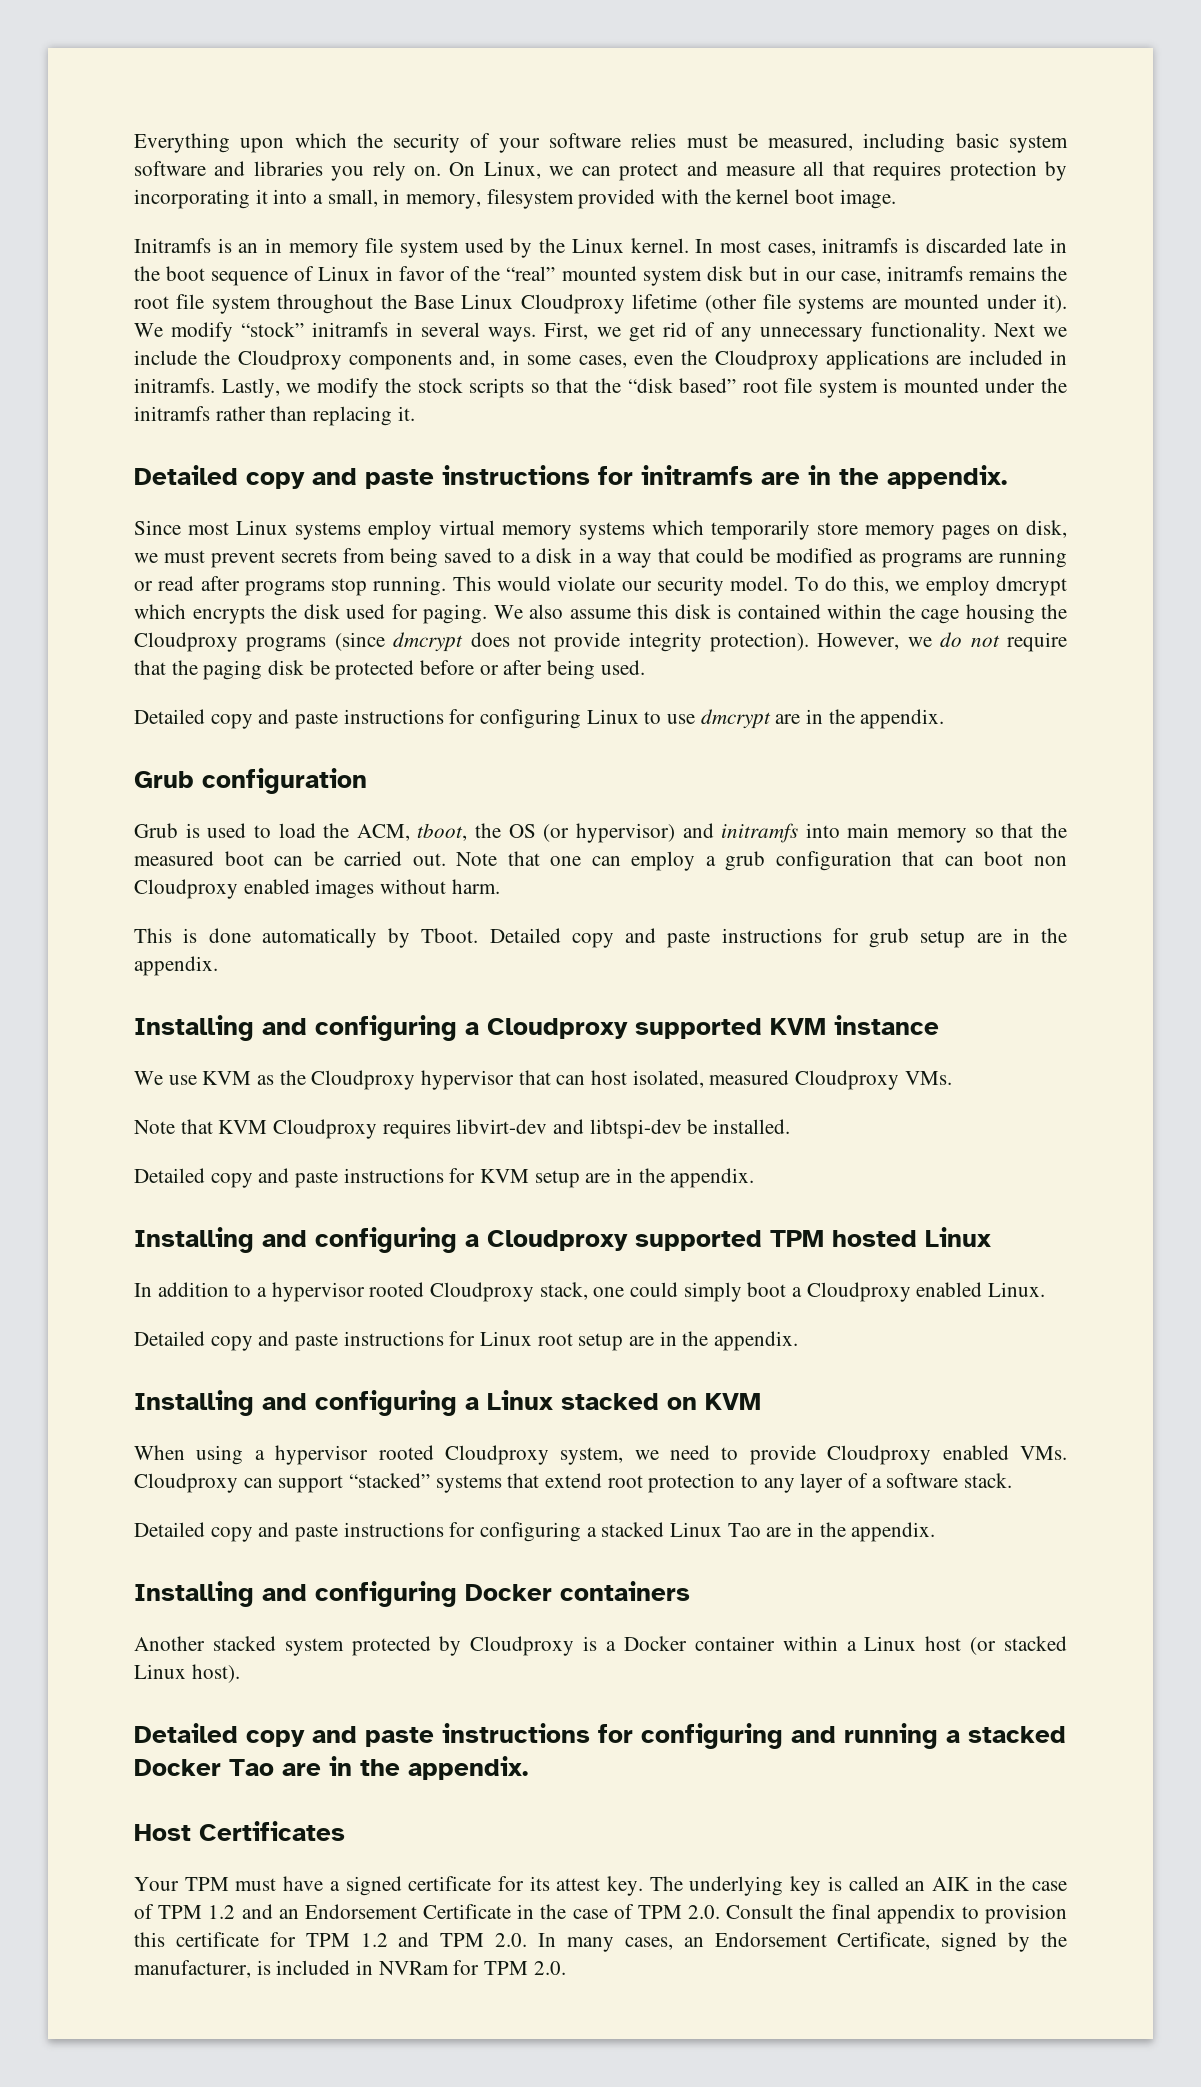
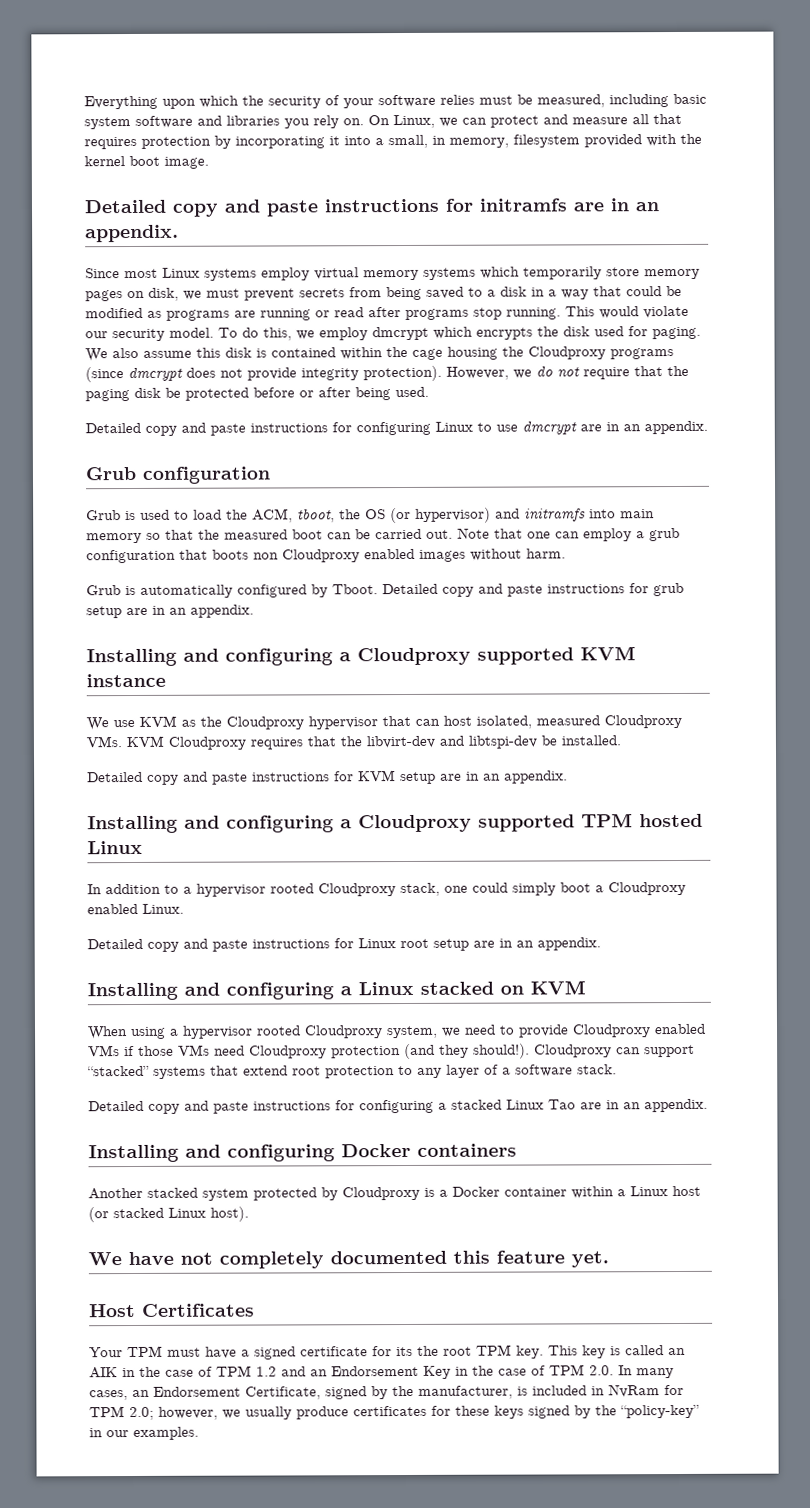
[134,238,1068,258] [134,266,1067,286] [134,294,1067,314] [134,322,1067,342] [134,350,1067,370] [134,378,1067,398] [134,406,415,426] // Initramfs is an in memory file system used by the Linux kernel. In most cases, initramfs is discarded late in the boot sequence of Linux in favor of the “real” mounted system disk but in our case, initramfs remains the root file system throughout the Base Linux Cloudproxy lifetime (other file systems are mounted under it). We modify “stock” initramfs in several ways. First, we get rid of any unnecessary functionality. Next we include the Cloudproxy components and, in some cases, even the Cloudproxy applications are included in initramfs. Lastly, we modify the stock scripts so that the “disk based” root file system is mounted under the initramfs rather than replacing it. -> (209, 162) none
[839,468,879,485] the -> [635,202,660,212] an
[828,709,855,724] the -> [623,424,641,432] an
[944,851,1024,866] can boot -> [212,549,249,560] boots
[134,928,377,948] This is done automatically -> [86,584,307,598] Grub is automatically configured
[1041,928,1067,943] the -> [169,607,187,615] an
[134,1119,213,1134] // Note that -> (122, 742) none
(451, 1129) none -> [307,736,362,747] that the
[638,1168,665,1183] the -> [483,773,501,781] an
[682,1331,709,1346] the -> [516,940,534,948] an
[1019,1446,1067,1460] VMs. -> [88,1043,530,1060] VMs if those VMs need Cloudproxy protection (and they should!).
[819,1522,846,1537] the -> [623,1102,641,1110] an
[134,1723,1066,1749] [134,1756,528,1780] Detailed copy and paste instructions for configuring and running a stacked Docker Tao are in the appendix. -> [88,1250,609,1269] We have not completely documented this feature yet.
[556,1876,784,1896] attest key. The underlying -> [417,1344,578,1359] the root TPM key. This
[422,1904,511,1919] Certificate -> [423,1365,451,1379] Key
[726,1904,1067,1924] [134,1932,528,1947] Consult the final appendix to provision this certificate for TPM 1.2 and TPM 2.0. -> (614, 1370) none
[378,1960,566,1975] NVRam for TPM 2.0. -> [608,1384,684,1398] [89,1404,700,1421] [89,1426,199,1440] NvRam for TPM 2.0; however, we usually produce certificates for these keys signed by the “policy-key” in our examples.

